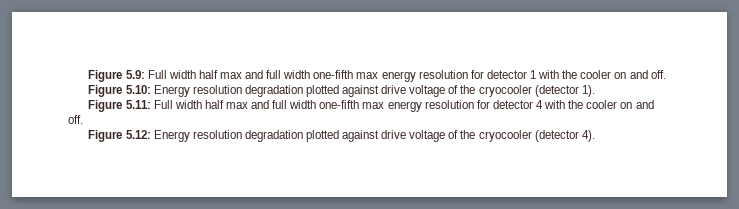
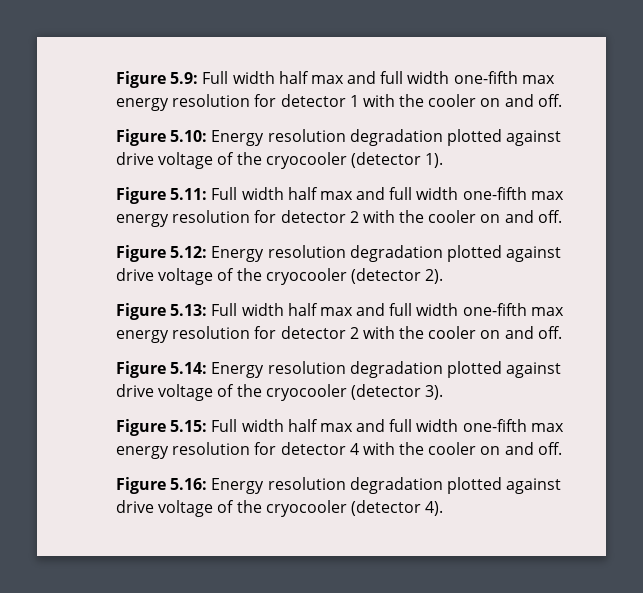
[535,100,543,109] 4 -> [349,211,359,223] 2
(579, 136) none -> [425,269,444,284] [116,303,564,320] [116,326,562,343] [116,361,562,378] [116,384,444,401] [116,419,564,436] [116,442,562,459] [116,477,562,494] [116,500,421,517] 2). // Figure 5.13: Full width half max and full width one-fifth max energy resolution for detector 2 with the cooler on and off. // Figure 5.14: Energy resolution degradation plotted against drive voltage of the cryocooler (detector 3). // Figure 5.15: Full width half max and full width one-fifth max energy resolution for detector 4 with the cooler on and off. // Figure 5.16: Energy resolution degradation plotted against drive voltage of the cryocooler (detector

